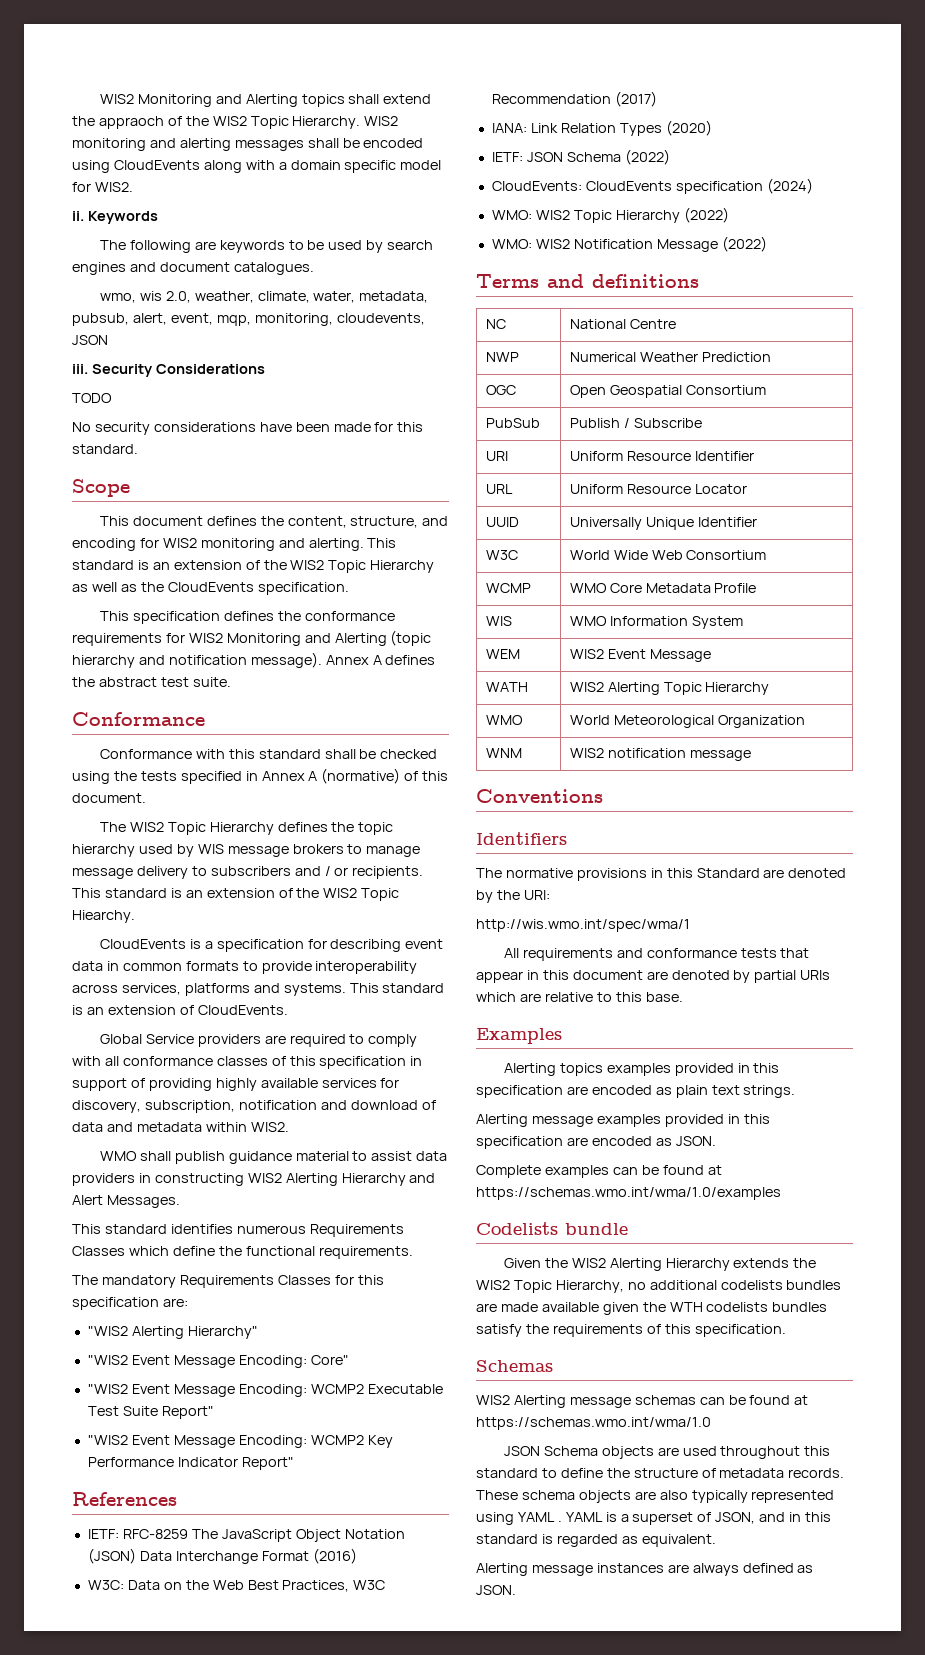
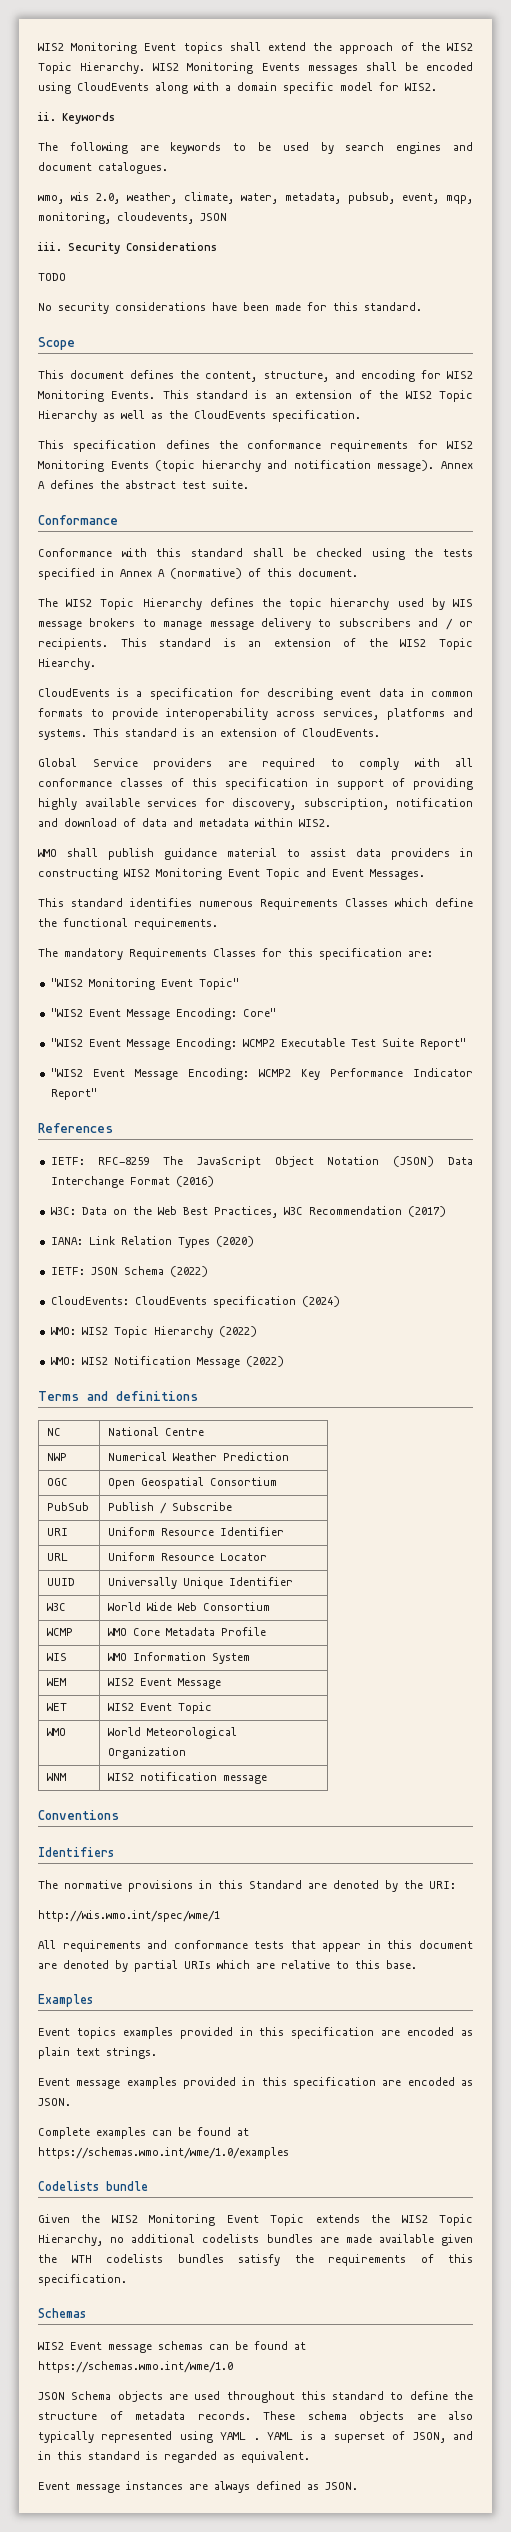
[99,94,298,107] WIS2 Monitoring and Alerting -> [38,42,177,54] WIS2 Monitoring Event
[98,116,164,129] appraoch -> [339,42,394,54] approach
[72,138,231,151] monitoring and alerting -> [187,62,300,74] Monitoring Events
[132,313,167,325] alert, -> (395, 198) none
[200,538,364,551] monitoring and alerting. -> [38,390,156,402] Monitoring Events.
[304,633,387,646] and Alerting -> [110,461,149,469] Events
[285,1173,436,1186] [72,1195,103,1205] Alerting Hierarchy and Alert -> [156,868,364,880] Monitoring Event Topic and Event
[131,1326,258,1339] Alerting Hierarchy" -> [88,978,239,990] Monitoring Event Topic"
[485,682,528,692] [569,682,770,695] WATH | WIS2 Alerting Topic Hierarchy -> [47,1703,68,1711] [108,1702,213,1714] WET | WIS2 Event Topic
[476,919,690,932] http://wis.wmo.int/spec/wma/1 -> [38,1910,220,1922] http://wis.wmo.int/spec/wme/1
[503,1063,556,1076] Alerting -> [38,2028,70,2036] Event
[476,1114,528,1127] Alerting -> [38,2078,70,2086] Event
[476,1187,781,1200] https://schemas.wmo.int/wma/1.0/examples -> [38,2147,289,2159] https://schemas.wmo.int/wme/1.0/examples
[609,1258,730,1271] Alerting Hierarchy -> [149,2214,305,2226] Monitoring Event Topic
[513,1395,566,1408] Alerting -> [70,2342,102,2350] Event
[476,1417,711,1430] https://schemas.wmo.int/wma/1.0 -> [38,2361,233,2373] https://schemas.wmo.int/wme/1.0
[476,1563,528,1576] Alerting -> [38,2482,70,2490] Event

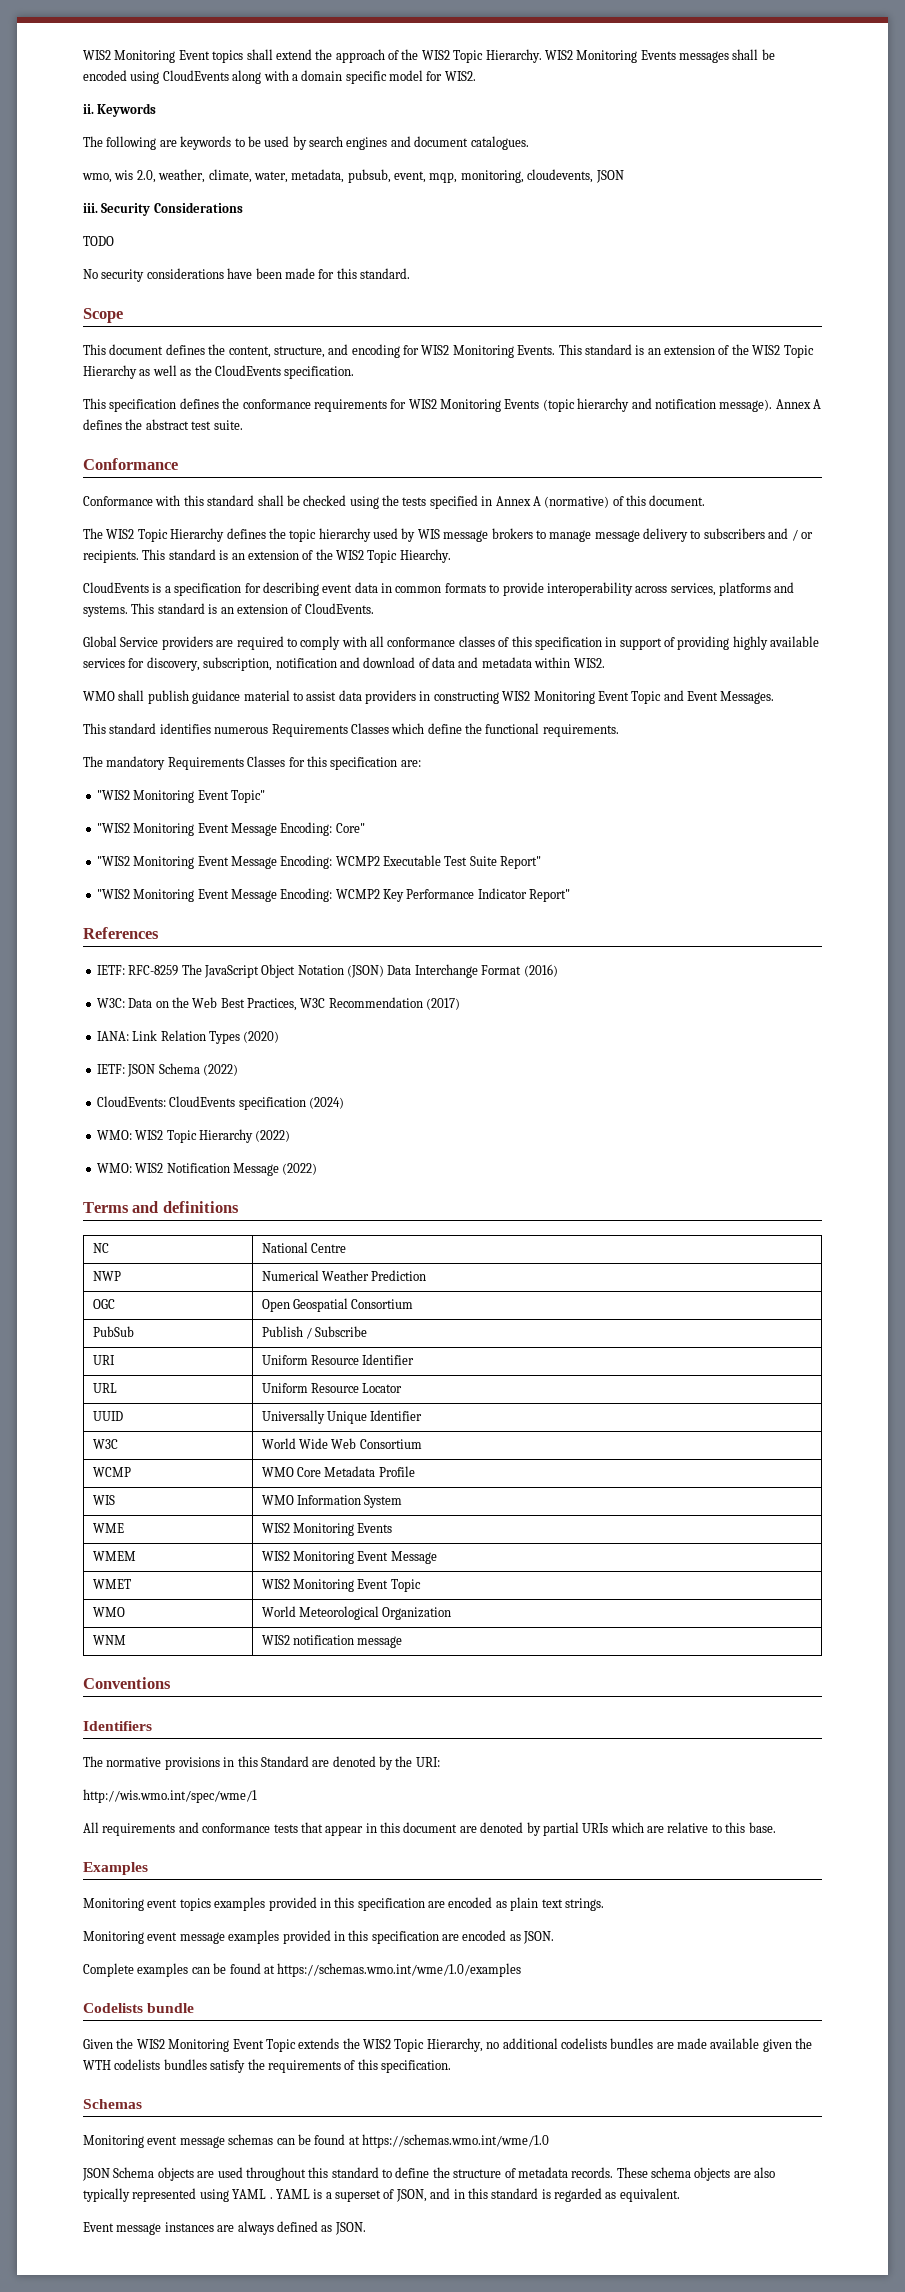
(83, 1012) none -> [133,823,195,836] Monitoring
(83, 1042) none -> [133,856,195,869] Monitoring
(83, 1072) none -> [133,889,195,902] Monitoring
[47,1678,67,1686] [108,1678,135,1686] WEM | WIS2 -> [92,1523,124,1533] [261,1523,393,1536] [92,1551,136,1561] [261,1551,355,1564] WME | WIS2 Monitoring Events // WMEM | WIS2 Monitoring
[47,1703,68,1711] [108,1703,135,1711] WET | WIS2 -> [92,1579,131,1589] [261,1579,355,1592] WMET | WIS2 Monitoring
[38,2028,70,2036] Event -> [83,1898,178,1911] Monitoring event
[38,2078,70,2086] Event -> [83,1931,178,1944] Monitoring event
[38,2342,102,2350] WIS2 Event -> [83,2135,178,2148] Monitoring event

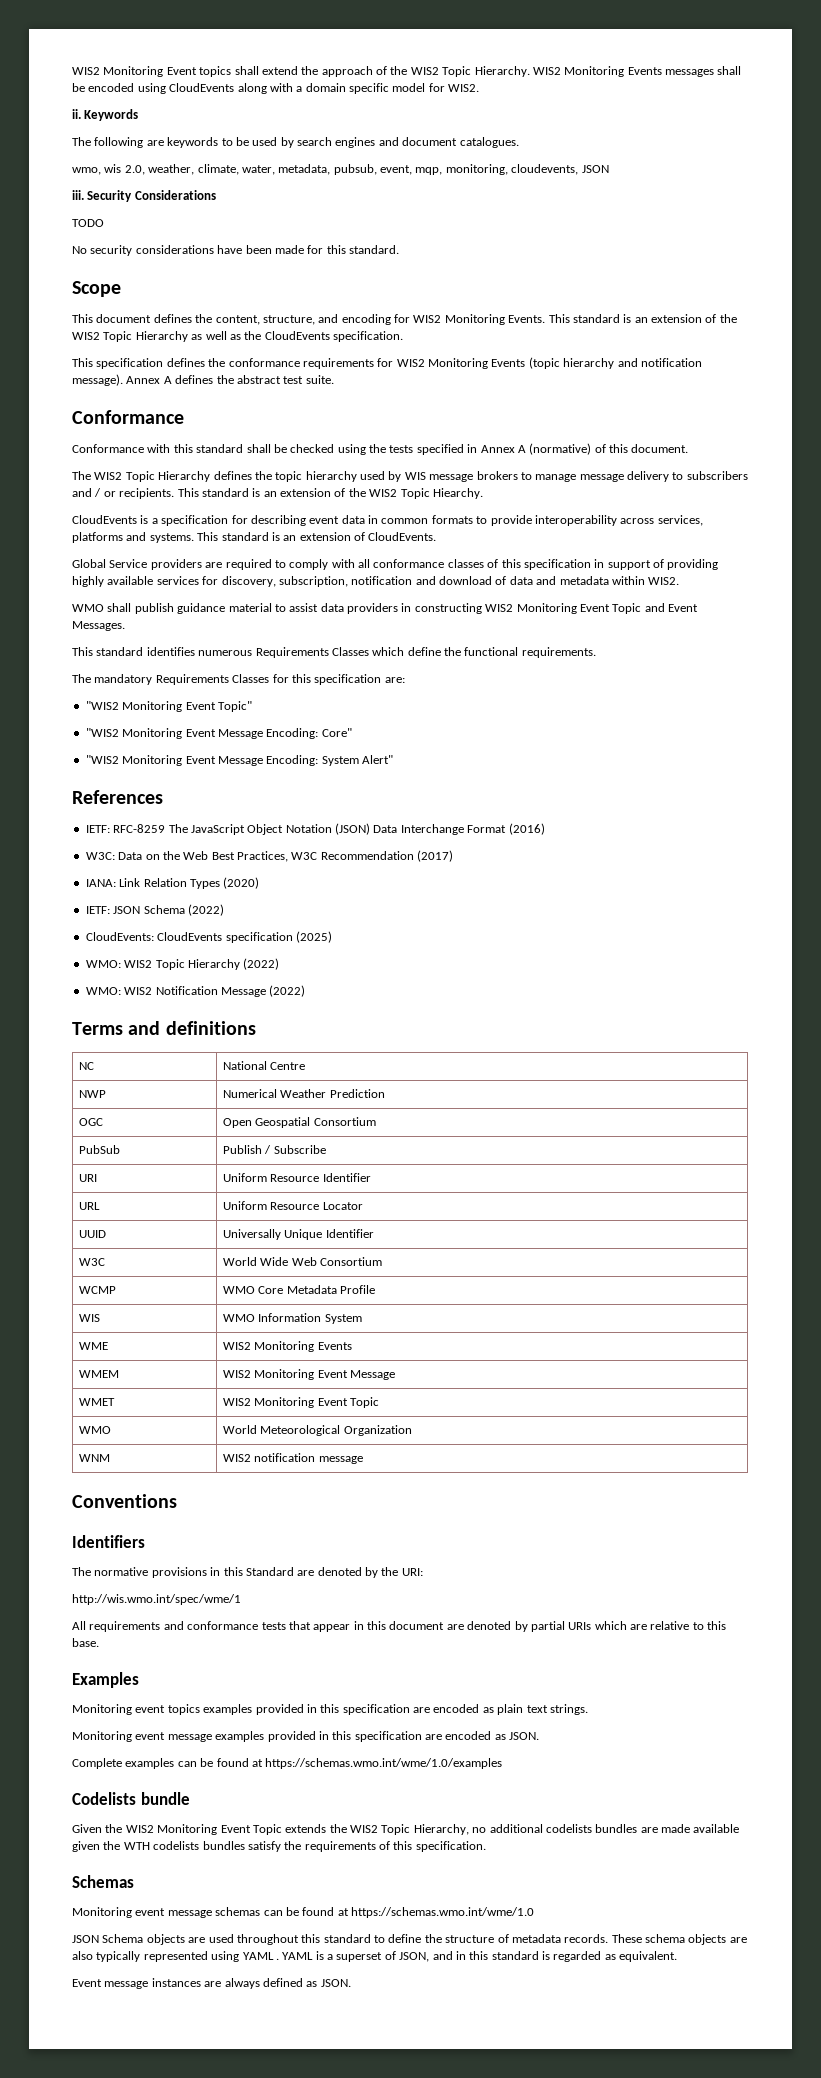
[335,855,542,869] [96,888,571,902] WCMP2 Executable Test Suite Report" // "WIS2 Monitoring Event Message Encoding: WCMP2 Key Performance Indicator Report" -> [321,755,393,766] System Alert"
[308,1097,344,1109] (2024) -> [295,931,332,943] (2025)

